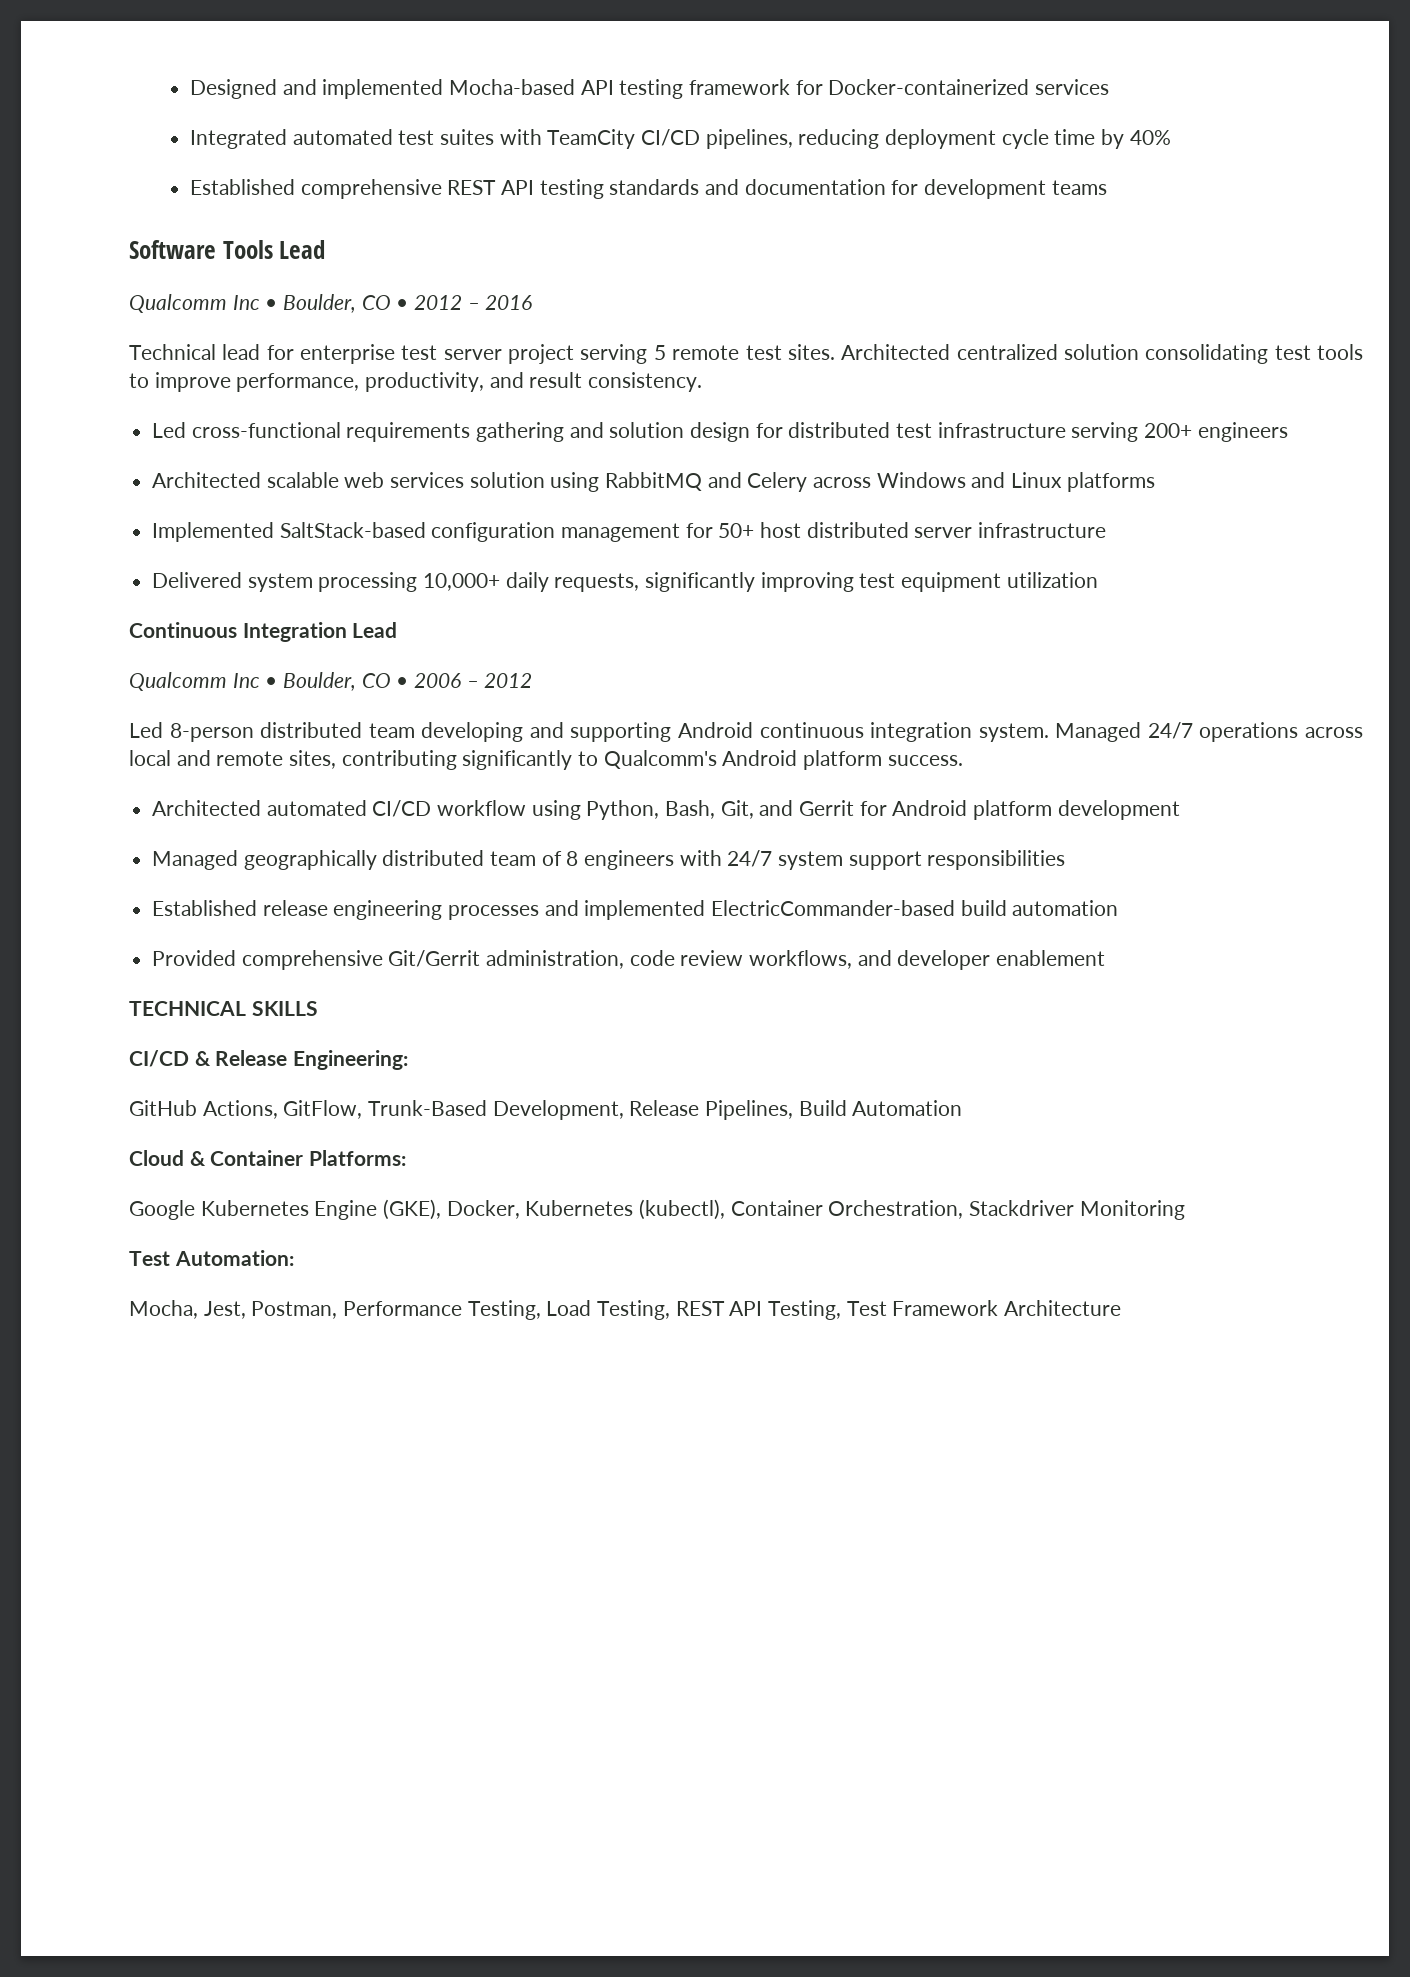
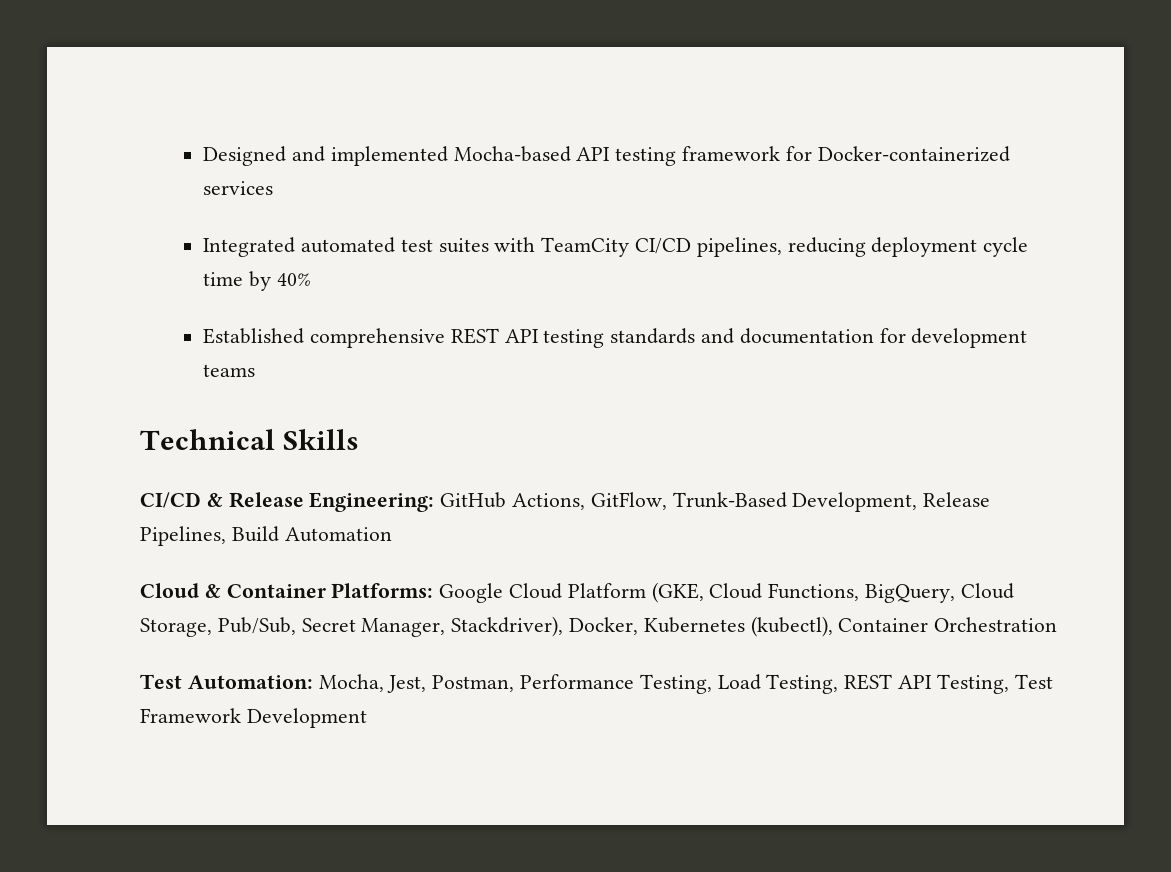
[129,240,326,259] [129,294,533,313] [129,344,1363,364] [129,372,703,392] [152,422,1288,442] [152,472,1155,492] [152,522,1107,542] [152,572,1098,592] [129,622,398,642] [129,672,533,691] [129,722,1363,742] [129,750,963,770] [152,800,1180,820] [152,850,1066,870] [152,900,1119,920] [152,950,1106,970] [129,1001,318,1016] Software Tools Lead // Qualcomm Inc • Boulder, CO • 2012 – 2016 // Technical lead for enterprise test server project serving 5 remote test sites. Architected centralized solution consolidating test tools to improve performance, productivity, and result consistency. // Led cross-functional requirements gathering and solution design for distributed test infrastructure serving 200+ engineers // Architected scalable web services solution using RabbitMQ and Celery across Windows and Linux platforms // Implemented SaltStack-based configuration management for 50+ host distributed server infrastructure // Delivered system processing 10,000+ daily requests, significantly improving test equipment utilization // Continuous Integration Lead // Qualcomm Inc • Boulder, CO • 2006 – 2012 // Led 8-person distributed team developing and supporting Android continuous integration system. Managed 24/7 operations across local and remote sites, contributing significantly to Qualcomm's Android platform success. // Architected automated CI/CD workflow using Python, Bash, Git, and Gerrit for Android platform development // Managed geographically distributed team of 8 engineers with 24/7 system support responsibilities // Established release engineering processes and implemented ElectricCommander-based build automation // Provided comprehensive Git/Gerrit administration, code review workflows, and developer enablement // TECHNICAL SKILLS -> [140,429,360,450] Technical Skills
(409, 1060) // -> (435, 502) none
[129,1199,442,1220] // Google Kubernetes Engine (GKE), -> [439,582,1014,603] [140,616,564,637] Google Cloud Platform (GKE, Cloud Functions, BigQuery, Cloud Storage, Pub/Sub, Secret Manager, Stackdriver),
[828,1200,1185,1220] Orchestration, Stackdriver Monitoring -> [934,617,1058,632] Orchestration
(294, 1258) // -> (313, 682) none
[1004,1300,1122,1316] Architecture -> [246,708,367,728] Development

